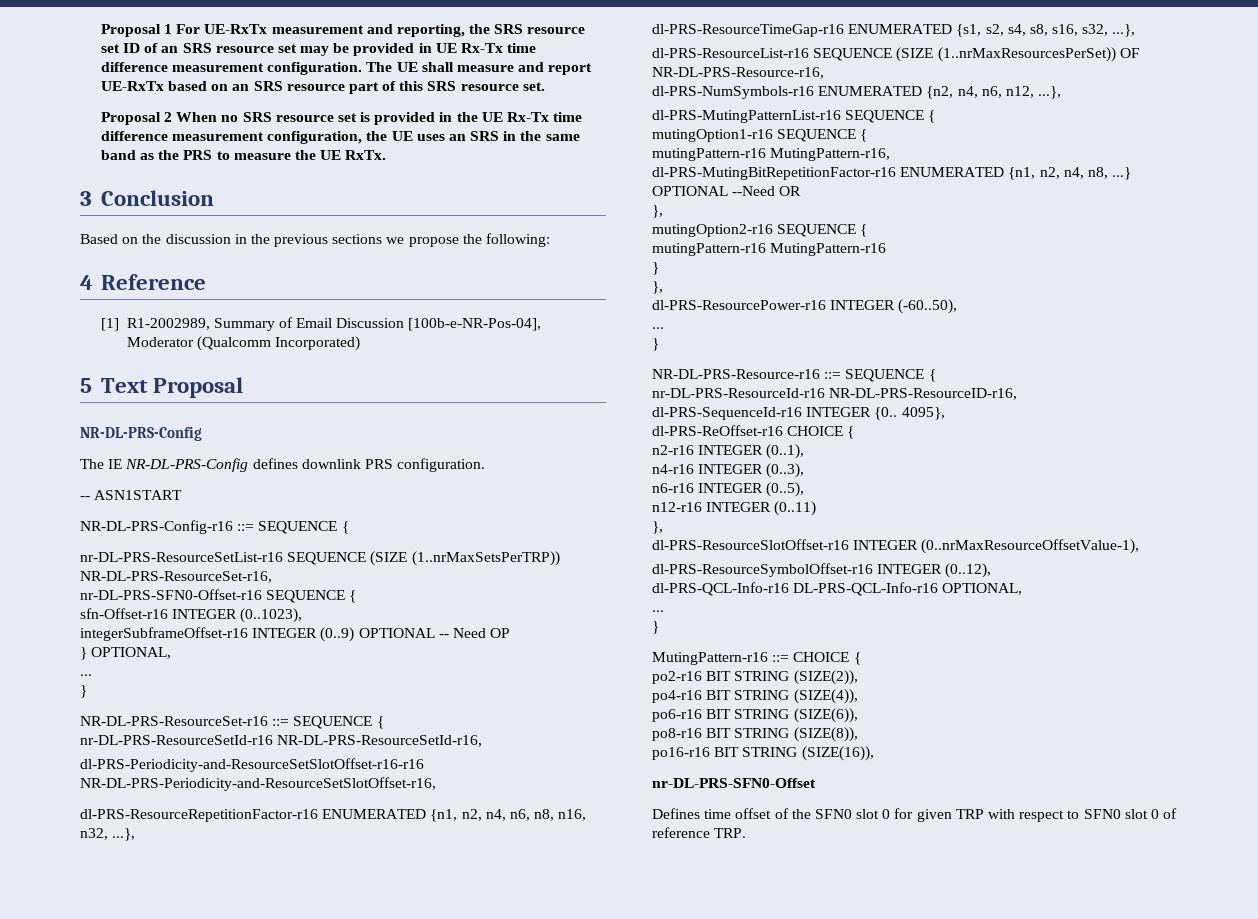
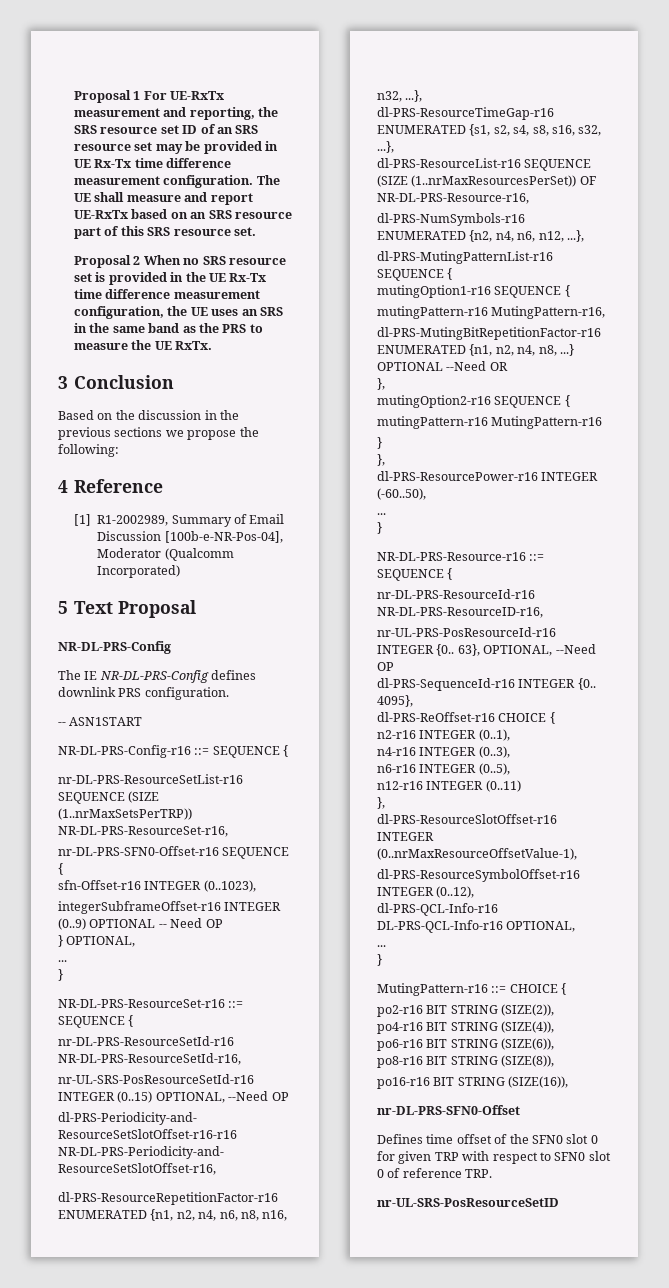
(483, 741) none -> [58,1074,254,1084] [58,1091,289,1103] // nr-UL-SRS-PosResourceSetId-r16 INTEGER (0..15) OPTIONAL, --Need OP
(1018, 394) none -> [377,627,556,637] [377,644,596,656] [377,662,394,671] // nr-UL-PRS-PosResourceId-r16 INTEGER {0.. 63}, OPTIONAL, --Need OP
(747, 833) none -> [377,1198,559,1207] // nr-UL-SRS-PosResourceSetID

